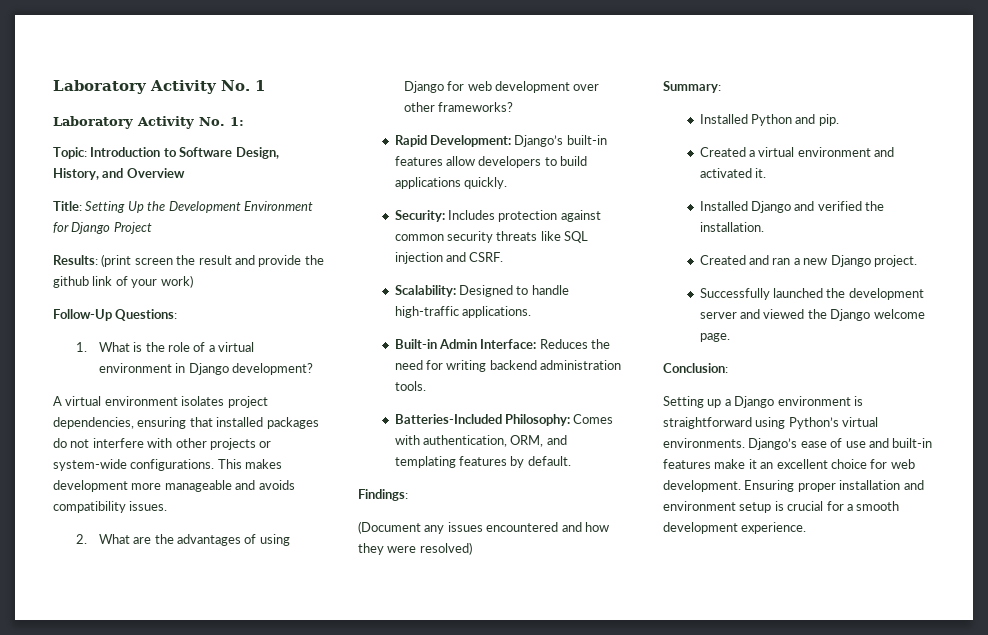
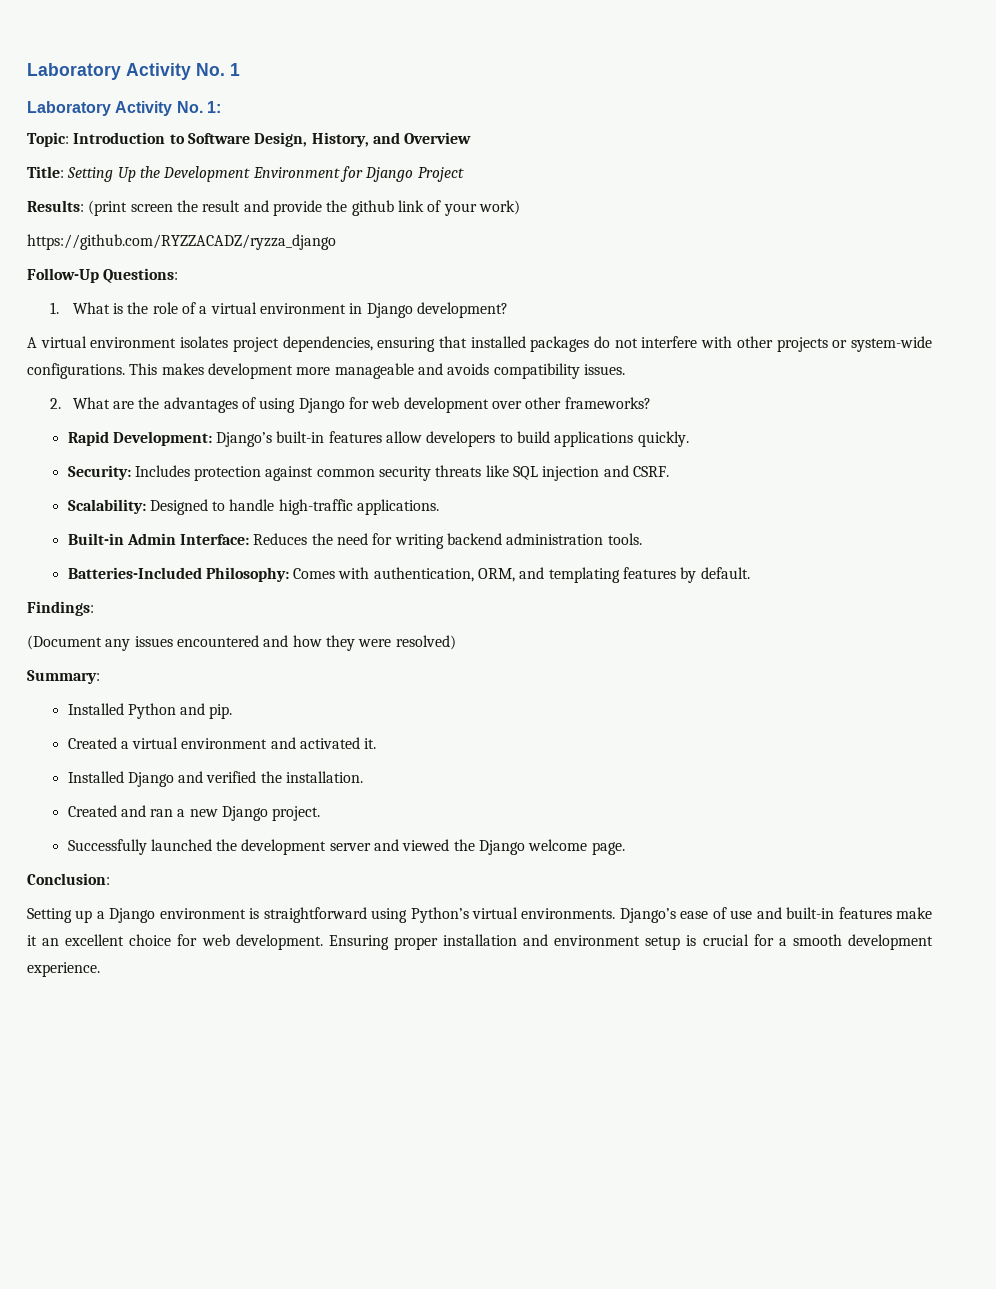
(193, 281) none -> [27,234,336,250] // https://github.com/RYZZACADZ/ryzza_django

